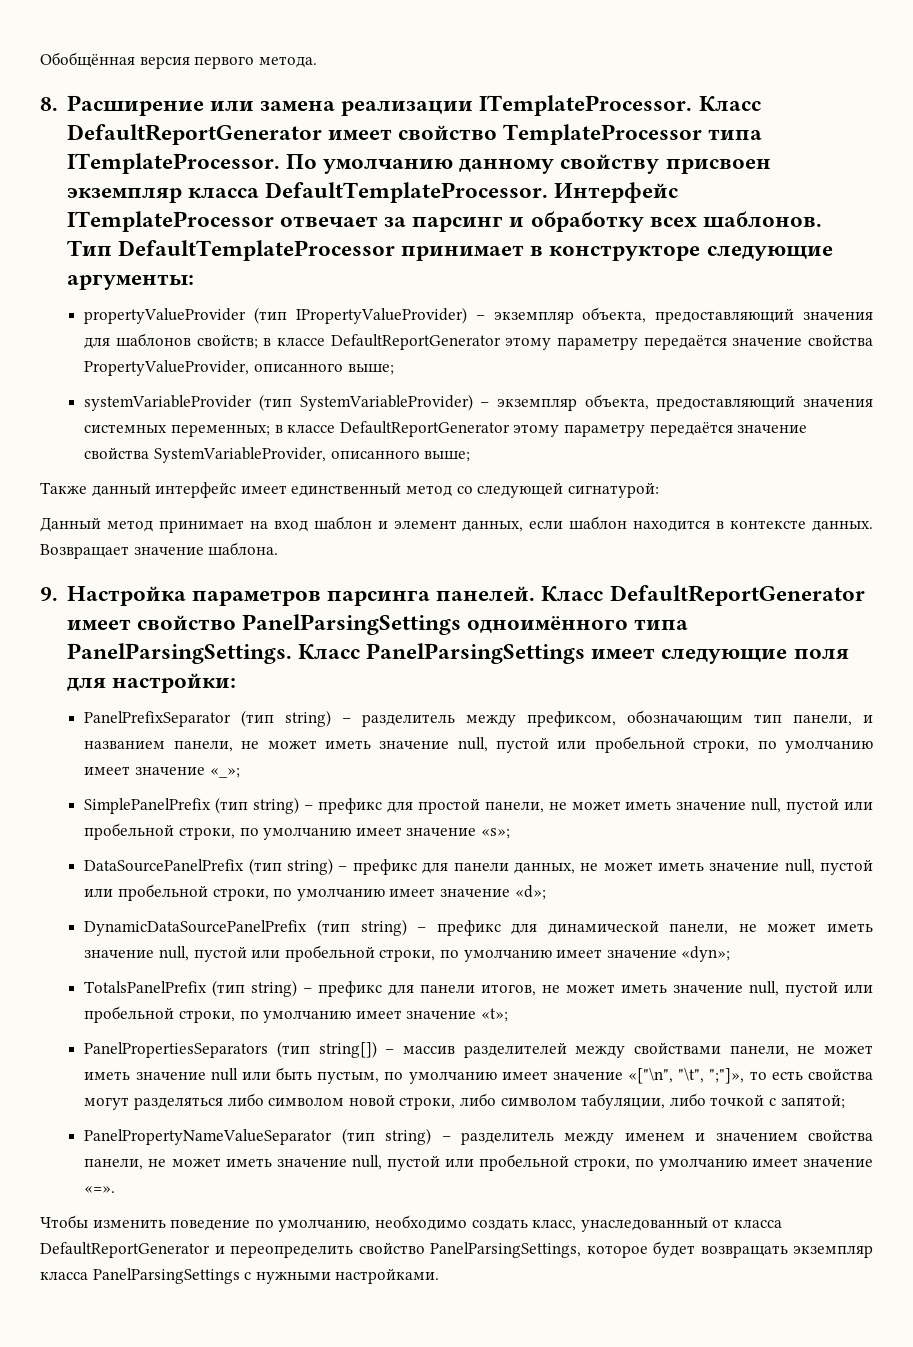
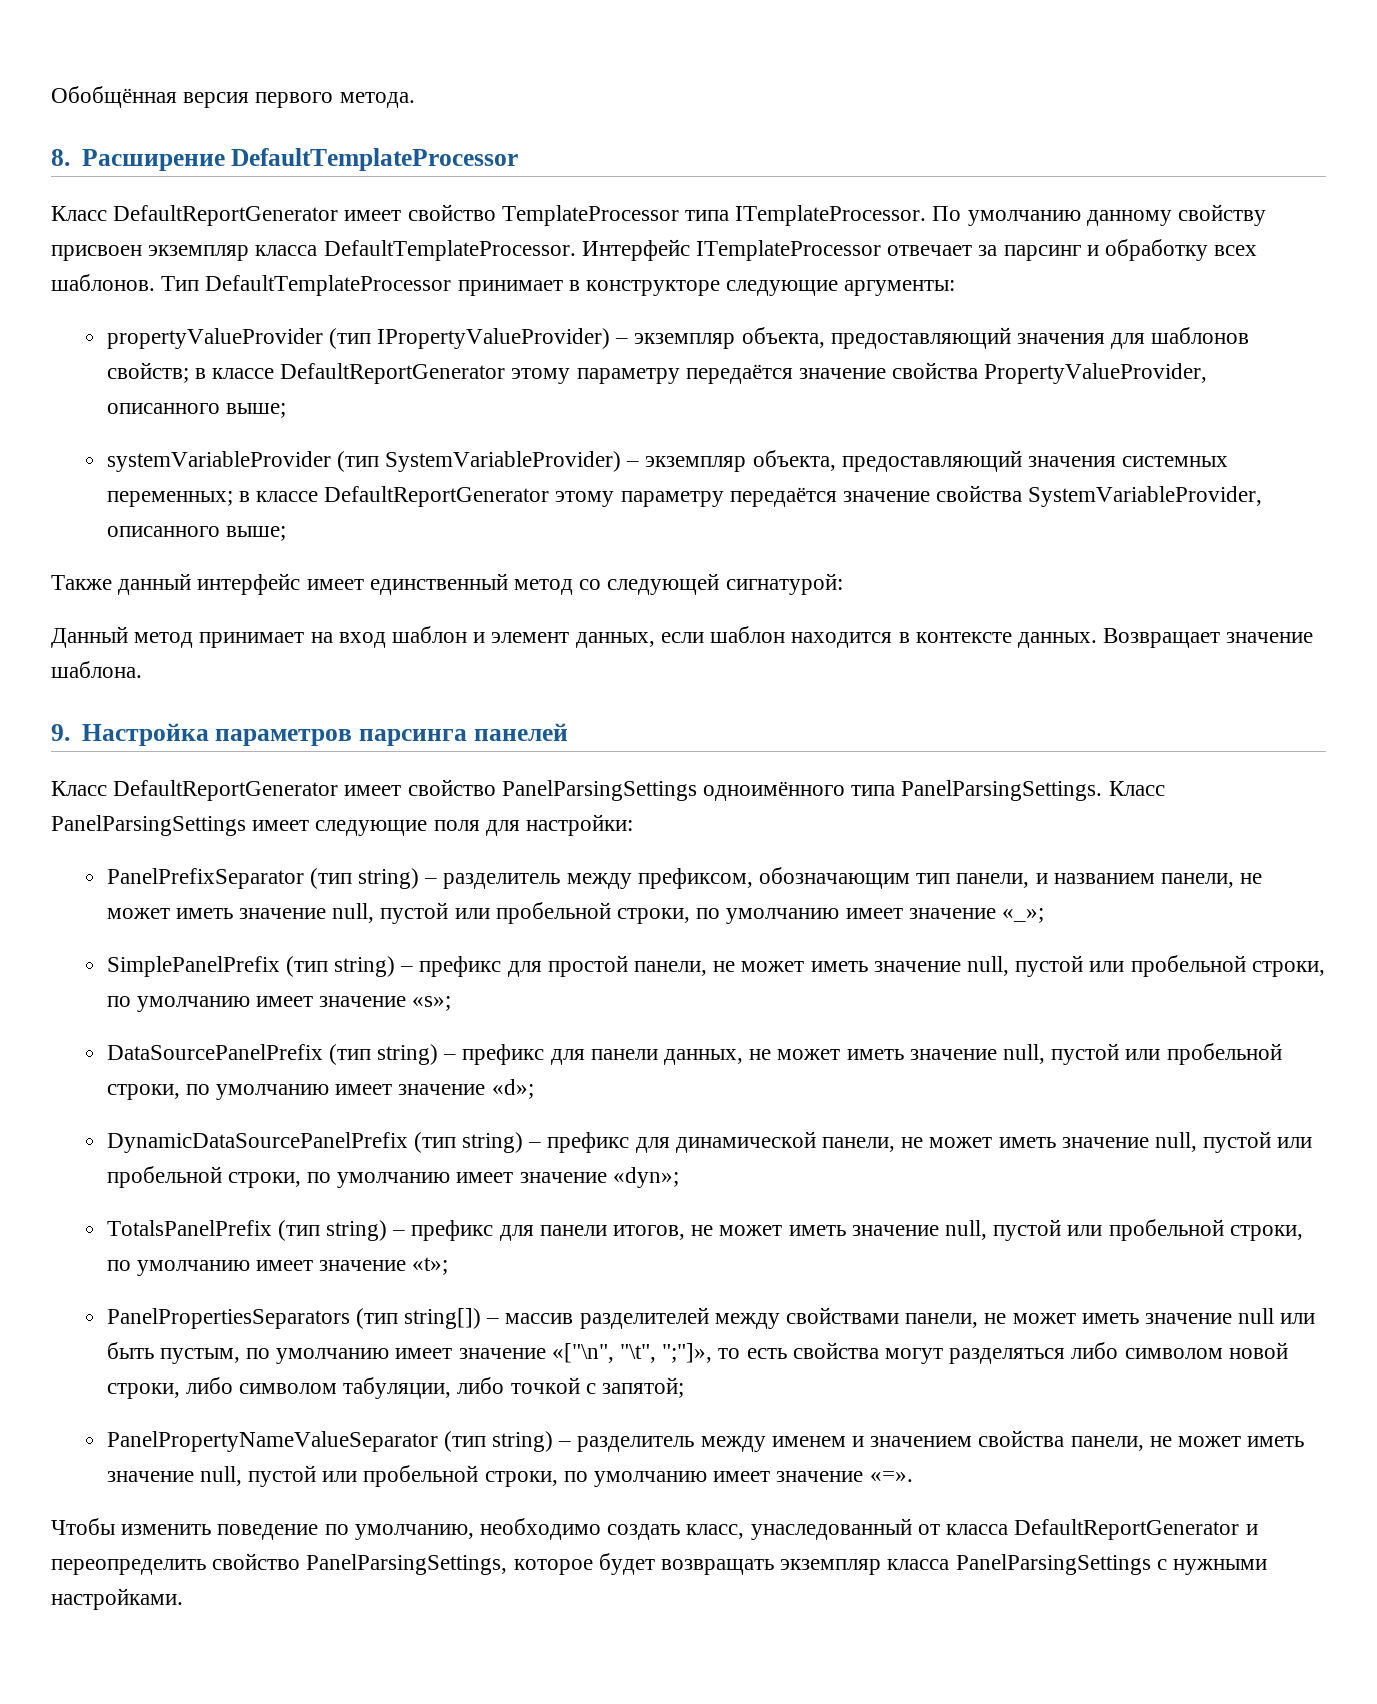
[209,95,693,116] или замена реализации ITemplateProcessor. -> [231,148,519,171] DefaultTemplateProcessor //
[436,586,536,601] панелей. -> [474,723,569,741] панелей //

